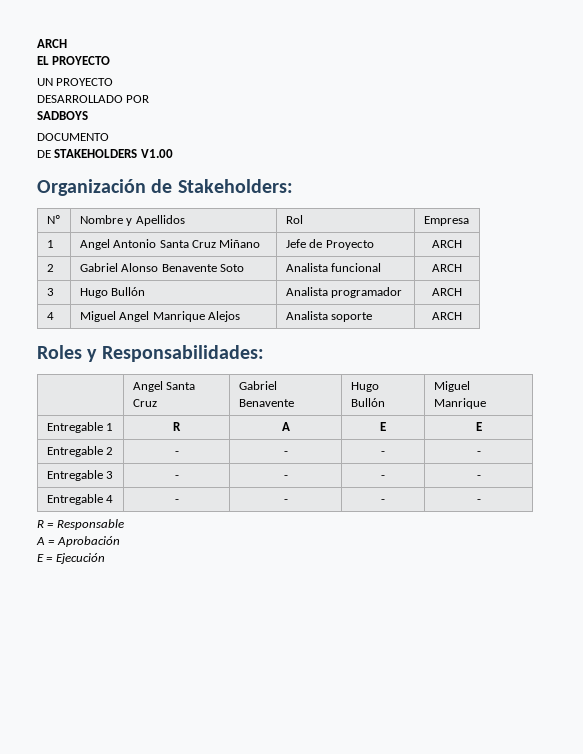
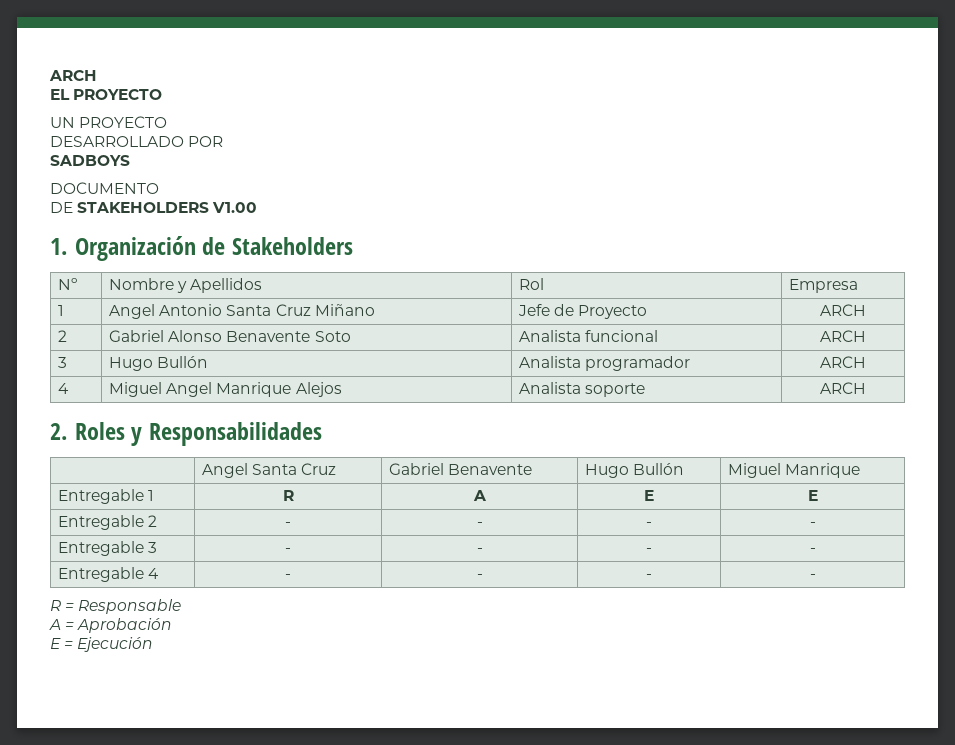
(173, 153) none -> [50,238,67,255] 1.
[177,179,293,193] Stakeholders: -> [231,237,353,255] Stakeholders
(462, 316) none -> [50,423,67,440] 2.
[101,345,264,362] Responsabilidades: -> [148,422,322,446] Responsabilidades

